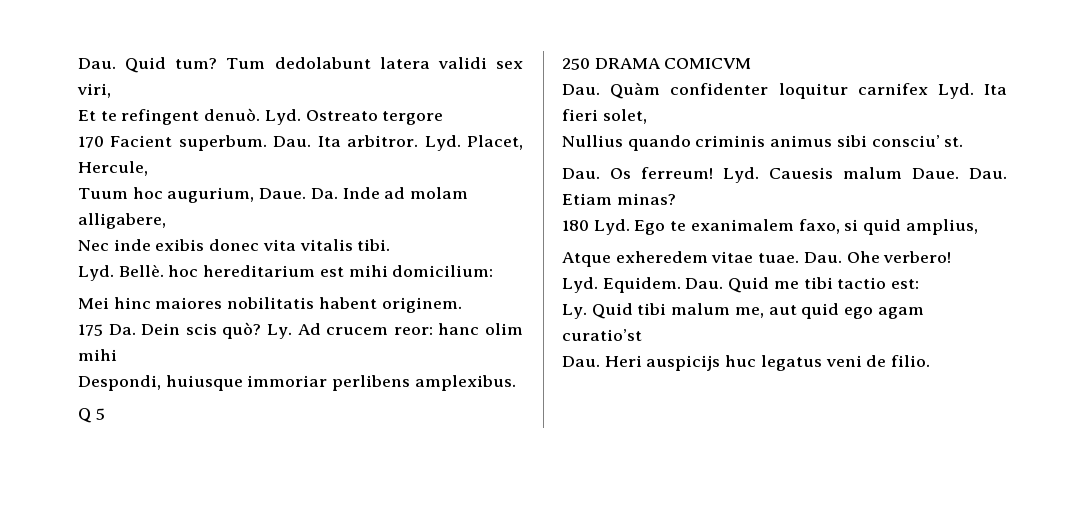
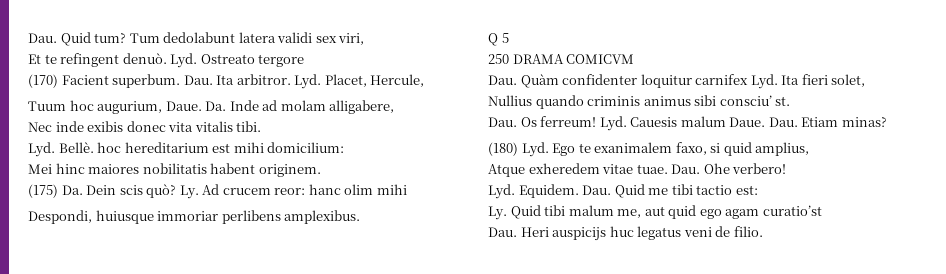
[78,136,104,148] 170 -> [28,74,58,88] (170)
[78,324,103,336] 175 -> [28,184,58,198] (175)
[562,220,589,231] 180 -> [488,142,518,156] (180)

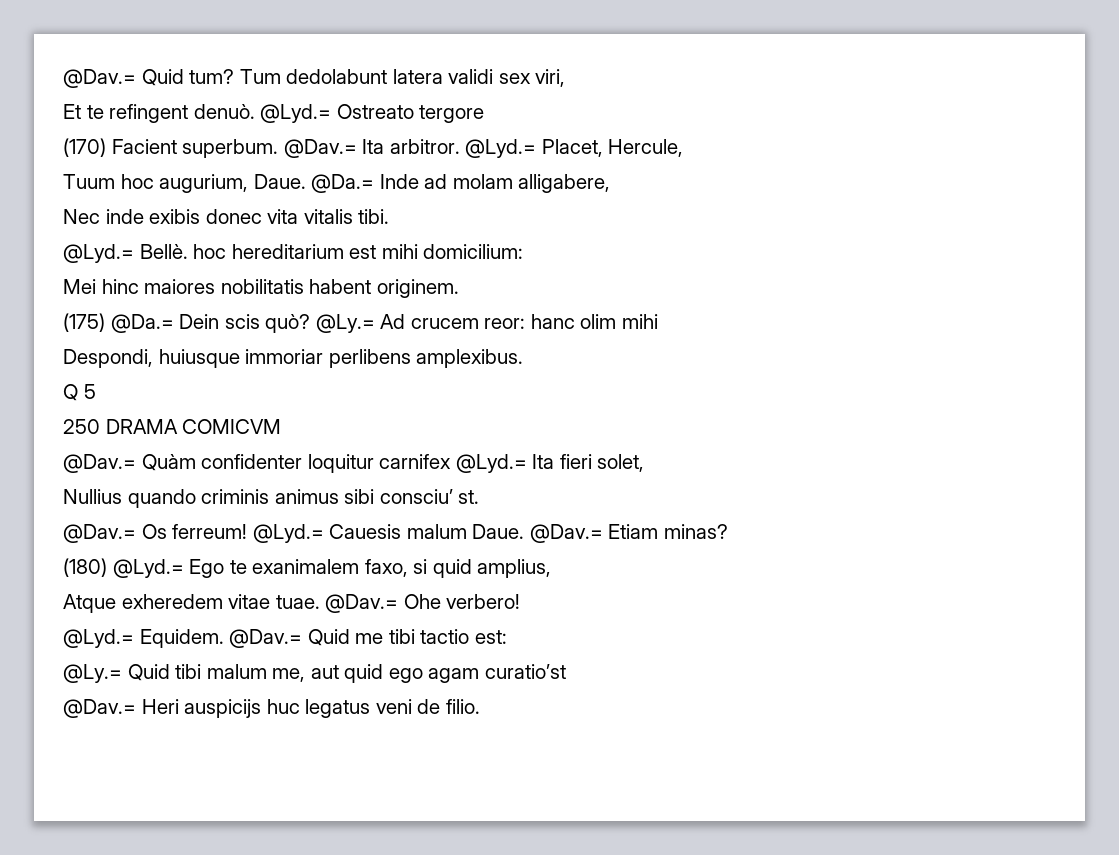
[28,33,57,43] Dau. -> [63,69,136,88] @Dav.=
[170,53,198,68] Lyd. -> [260,104,332,123] @Lyd.=
[183,75,213,85] Dau. -> [283,139,357,158] @Dav.=
[294,74,322,89] Lyd. -> [465,139,537,158] @Lyd.=
[205,101,227,111] Da. -> [311,174,375,193] @Da.=
[28,142,55,157] Lyd. -> [63,244,134,263] @Lyd.=
[61,185,83,195] Da. -> [110,314,174,333] @Da.=
[179,185,199,199] Ly. -> [315,314,375,333] @Ly.=
[488,75,517,85] Dau. -> [63,454,136,473] @Dav.=
[750,74,778,89] Lyd. -> [455,454,527,473] @Lyd.=
[488,117,517,127] Dau. -> [63,524,136,543] @Dav.=
[599,116,627,131] Lyd. -> [252,524,324,543] @Lyd.=
[768,117,798,127] Dau. -> [529,524,603,543] @Dav.=
[521,142,549,157] Lyd. -> [112,559,184,578] @Lyd.=
[671,164,701,174] Dau. -> [325,594,399,613] @Dav.=
[488,184,612,199] Lyd. Equidem. Dau. -> [63,629,303,648] @Lyd.= Equidem. @Dav.=
[488,206,507,220] Ly. -> [63,664,122,683] @Ly.=
[488,227,517,237] Dau. -> [63,699,136,718] @Dav.=

